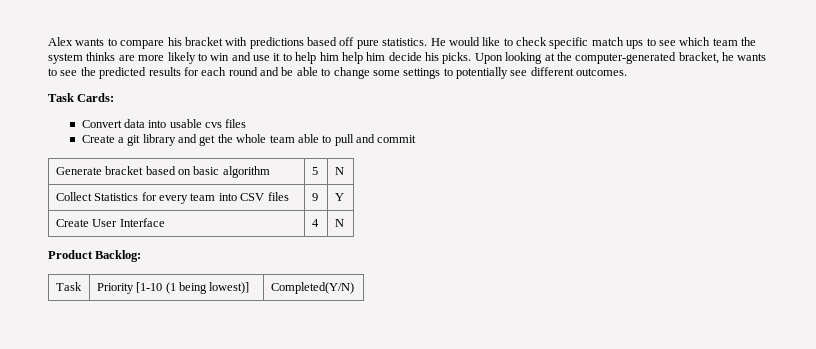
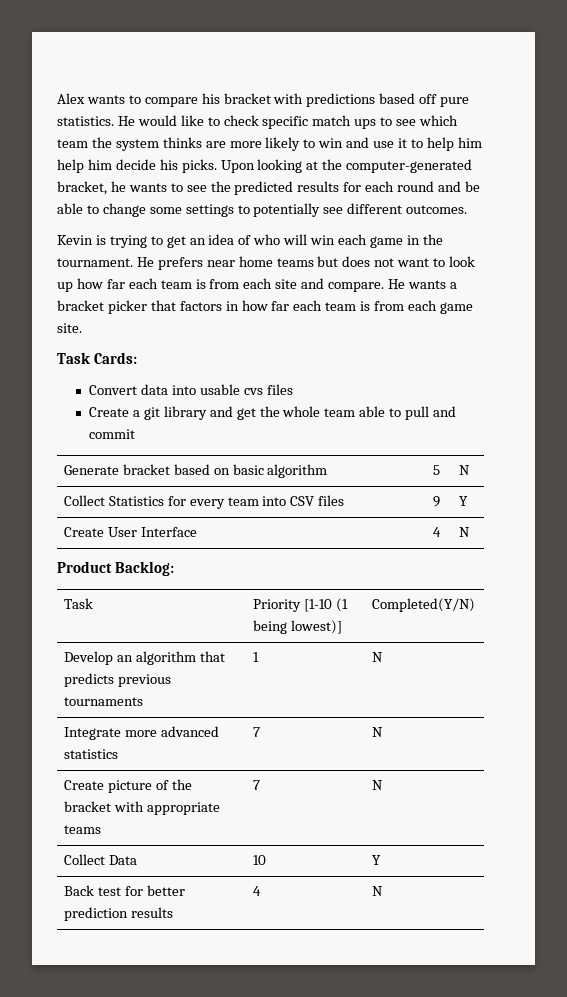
(628, 72) none -> [57,234,443,248] [57,256,476,270] [57,278,457,292] [57,300,473,314] [57,323,82,333] // Kevin is trying to get an idea of who will win each game in the tournament. He prefers near home teams but does not want to look up how far each team is from each site and compare. He wants a bracket picker that factors in how far each team is from each game site.
(354, 288) none -> [63,651,225,665] [63,673,171,687] [63,697,143,706] [252,652,259,662] [371,652,383,662] [63,726,219,740] [63,749,118,759] [252,727,260,737] [371,727,383,737] [63,779,192,793] [63,801,220,815] [63,825,101,834] [252,780,260,790] [371,780,383,790] [63,854,137,865] [252,855,266,865] [371,855,381,865] [63,885,185,896] [63,907,173,921] [252,886,261,896] [371,886,383,896] // Develop an algorithm that predicts previous tournaments | 1 | N // Integrate more advanced statistics | 7 | N // Create picture of the bracket with appropriate teams | 7 | N // Collect Data | 10 | Y // Back test for better prediction results | 4 | N

